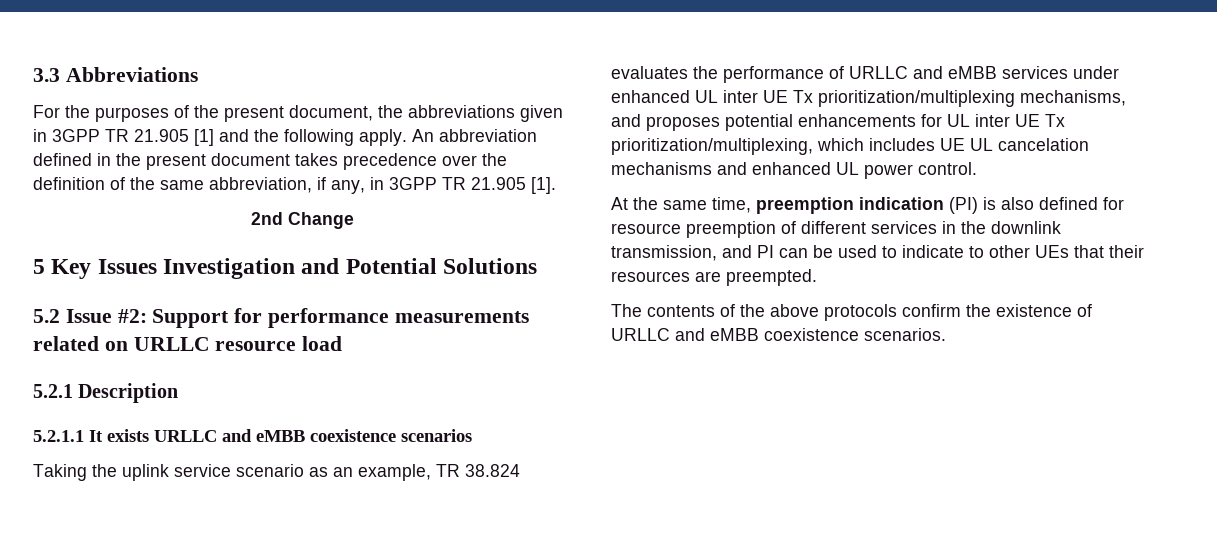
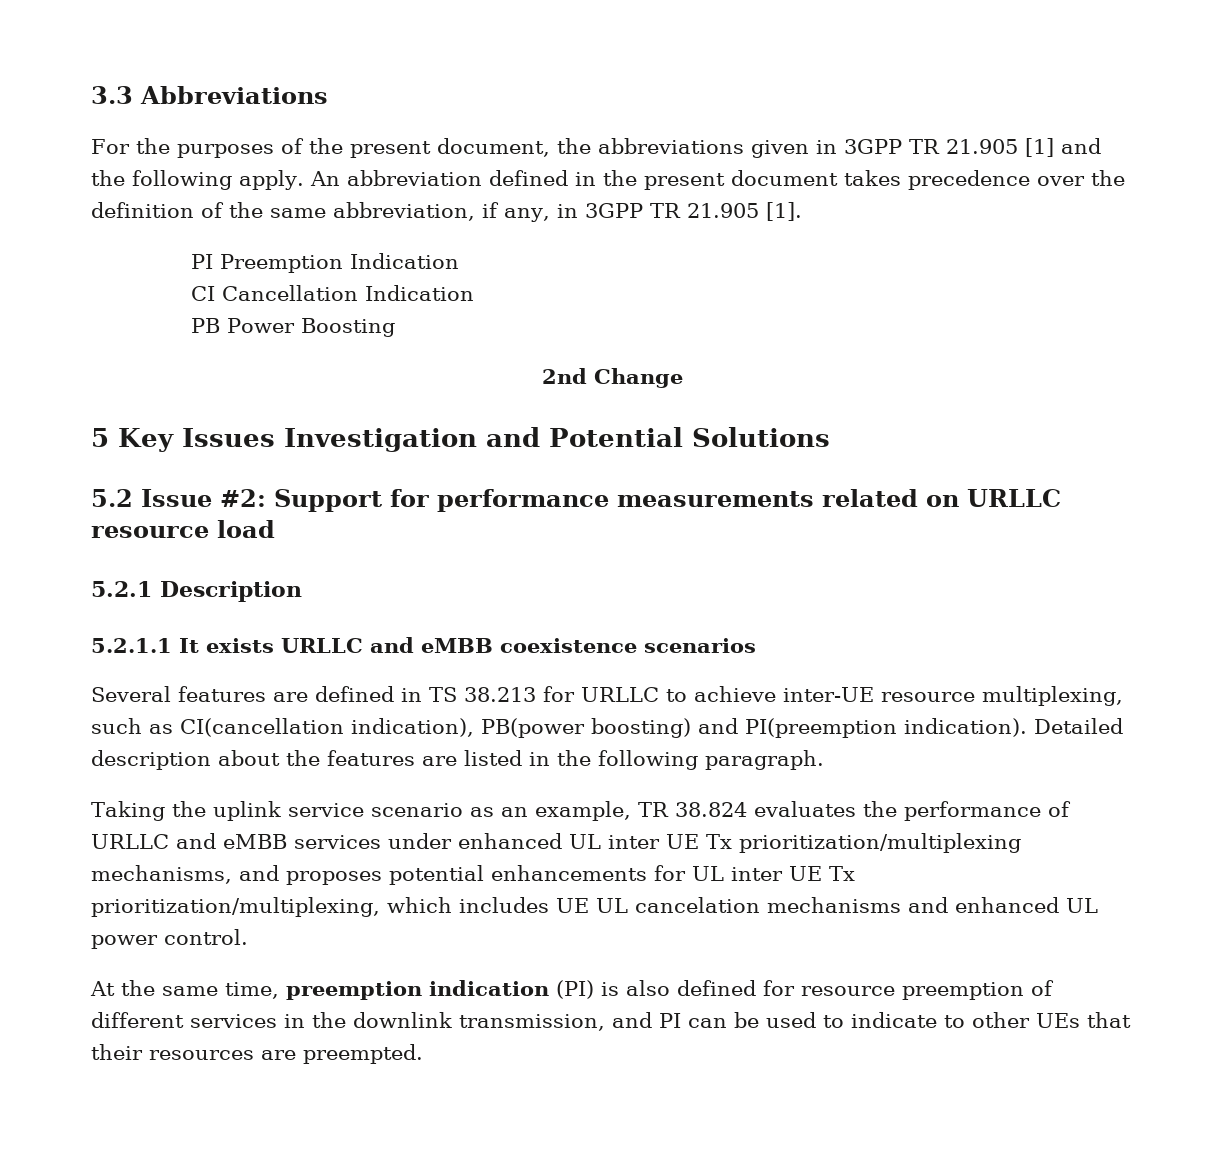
(556, 185) none -> [191,253,460,273] [191,285,475,301] [191,318,396,337] // PI Preemption Indication // CI Cancellation Indication // PB Power Boosting
(472, 435) none -> [91,686,1123,706] [91,718,1123,738] [91,750,824,770] // Several features are defined in TS 38.213 for URLLC to achieve inter-UE resource multiplexing, such as CI(cancellation indication), PB(power boosting) and PI(preemption indication). Detailed description about the features are listed in the following paragraph.
[611,304,1092,321] [611,328,946,341] // The contents of the above protocols confirm the existence of URLLC and eMBB coexistence scenarios. -> (423, 1054) none

